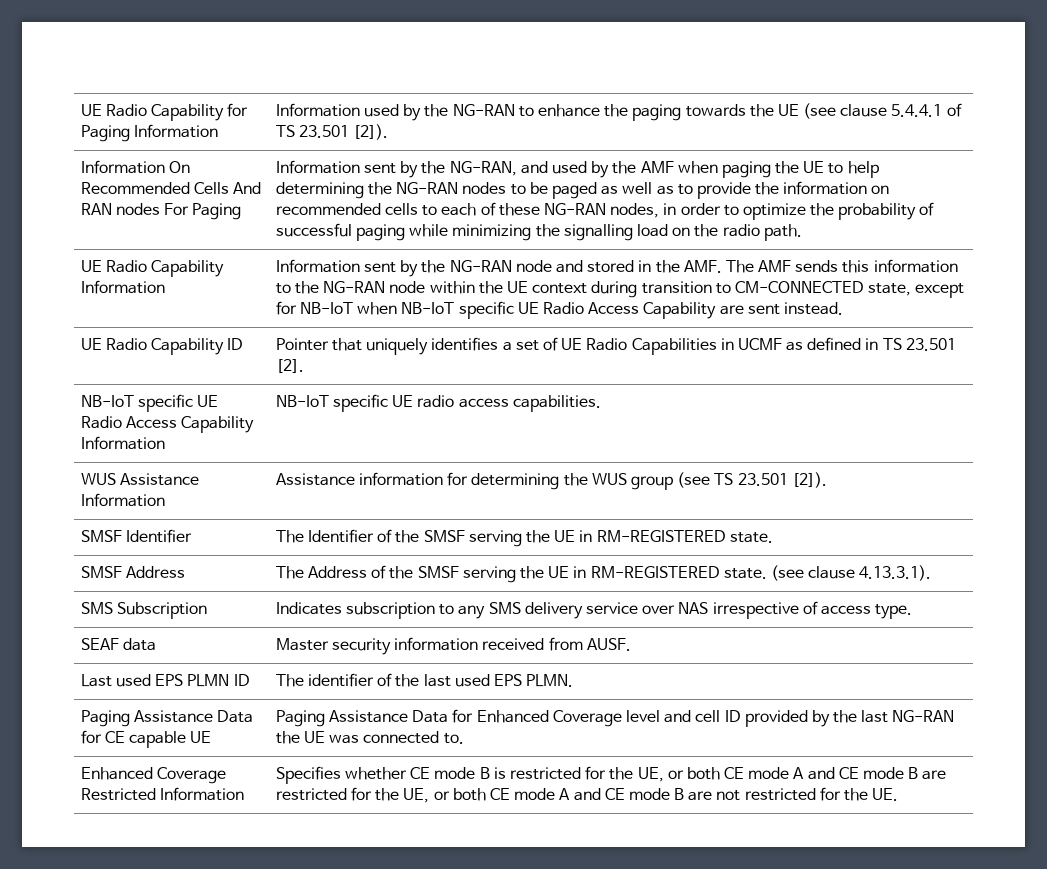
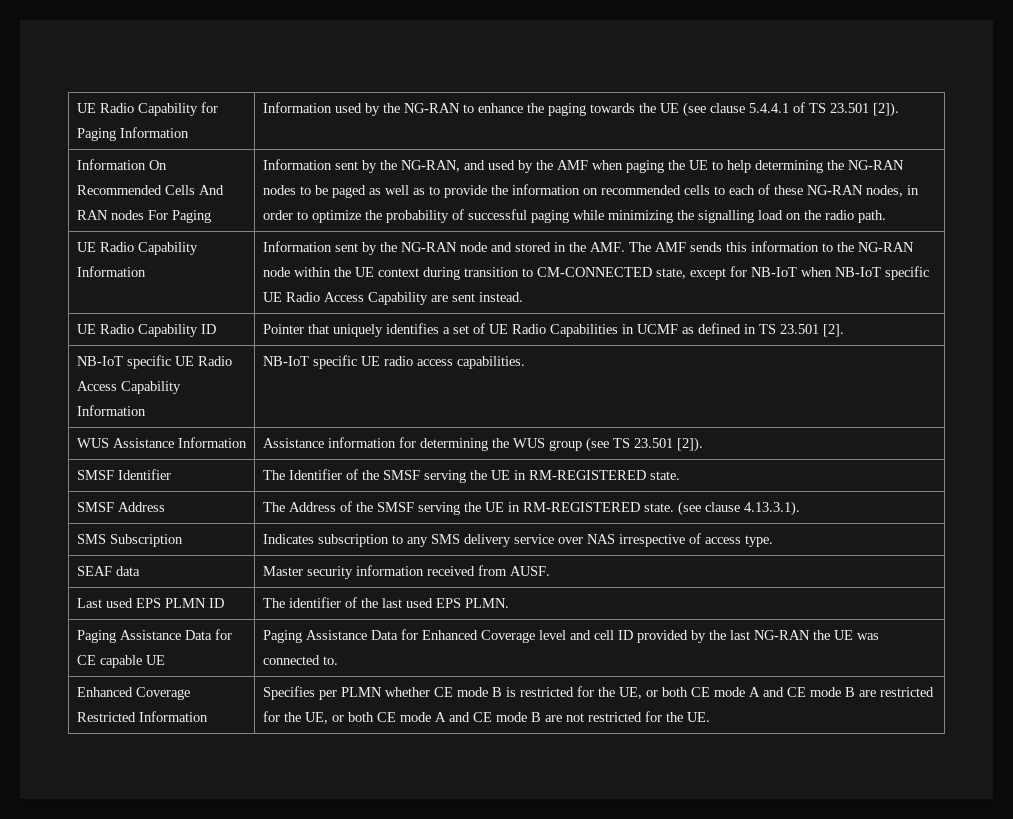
(341, 775) none -> [318,687,382,700] per PLMN

